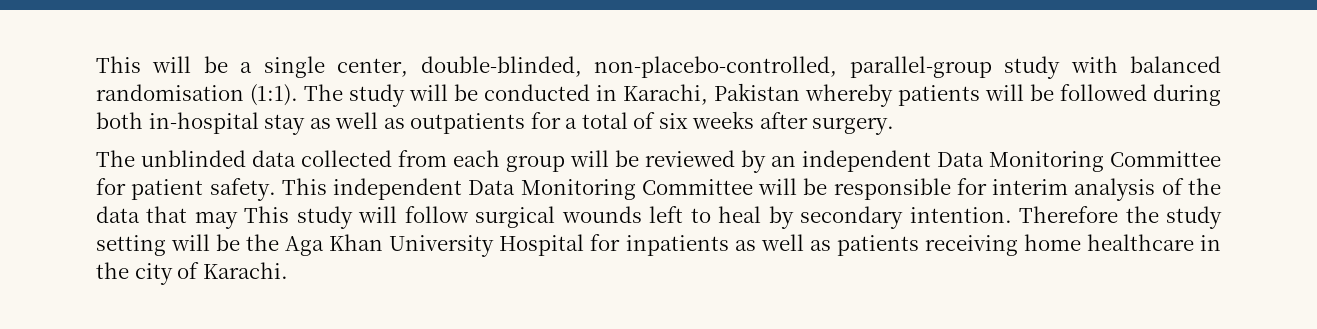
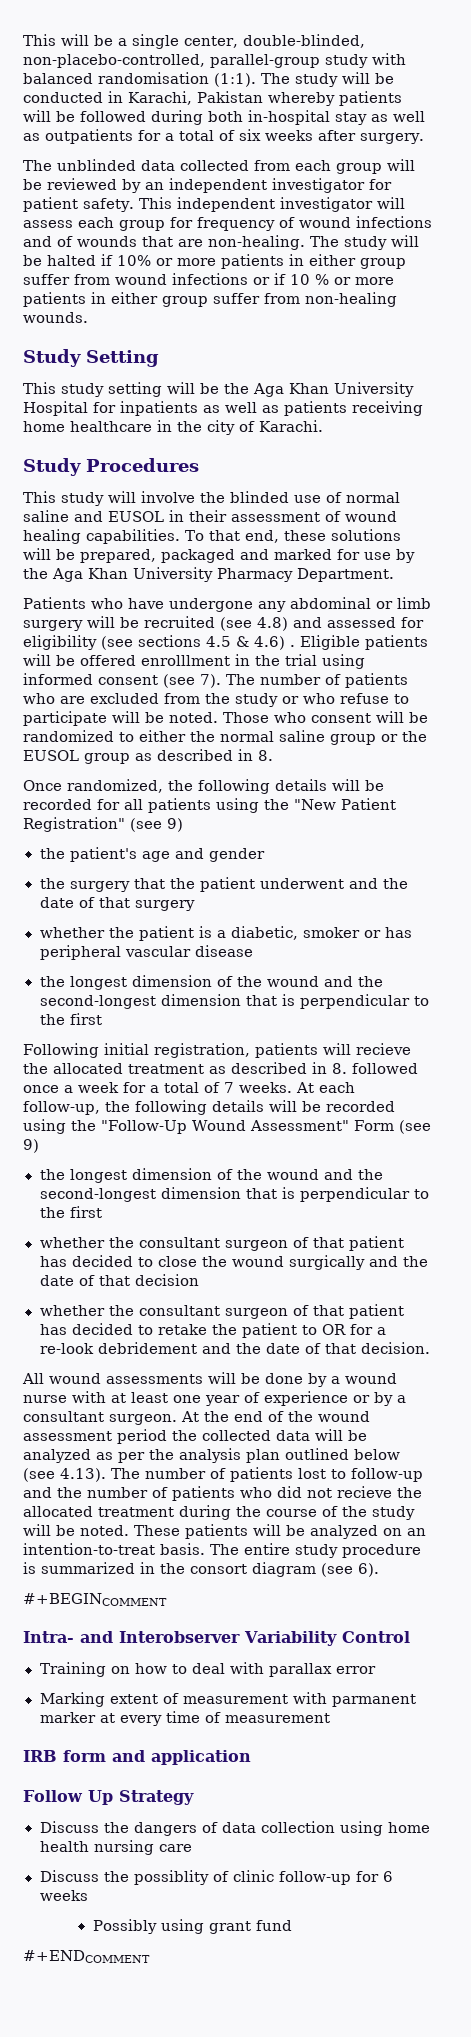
[937,151,1221,172] Data Monitoring Committee -> [272,178,365,193] investigator
[468,178,1221,201] [96,206,1159,229] Data Monitoring Committee will be responsible for interim analysis of the data that may This study will follow surgical wounds left to heal by secondary intention. Therefore the -> [279,197,405,212] [23,216,432,231] [23,235,419,250] [23,254,406,269] [23,273,394,285] [23,292,397,307] [23,312,88,323] [23,349,159,367] [23,382,56,394] investigator will assess each group for frequency of wound infections and of wounds that are non-healing. The study will be halted if 10% or more patients in either group suffer from wound infections or if 10 % or more patients in either group suffer from non-healing wounds. // Study Setting // This
(288, 270) none -> [23,458,199,476] [23,491,400,506] [23,510,397,522] [23,529,401,544] [23,548,415,563] [23,567,394,582] [23,597,431,612] [23,616,424,631] [23,635,428,650] [23,654,365,669] [23,673,408,688] [23,693,409,707] [23,711,428,726] [23,730,427,745] [23,749,273,764] [23,779,384,794] [23,798,396,813] [23,817,183,832] [39,847,265,862] [39,877,408,892] [39,897,195,911] [39,926,412,941] [39,945,253,960] [39,975,383,990] [39,994,429,1009] [39,1013,102,1025] [23,1043,411,1058] [23,1062,418,1074] [23,1082,355,1093] [23,1100,395,1115] [23,1119,431,1134] [23,1139,39,1153] [39,1168,383,1183] [39,1187,429,1202] [39,1206,102,1218] [39,1236,404,1251] [39,1255,428,1270] [39,1274,199,1286] [39,1304,404,1319] [39,1323,386,1338] [39,1342,430,1354] [22,1372,397,1387] [23,1391,406,1406] [23,1411,370,1425] [23,1429,367,1444] [23,1448,400,1463] [23,1467,423,1482] [23,1486,422,1501] [23,1505,415,1520] [23,1524,426,1539] [23,1543,421,1558] [23,1562,379,1577] [23,1593,167,1606] [23,1631,410,1646] [39,1662,376,1677] [39,1692,416,1707] [39,1711,330,1726] [23,1750,251,1765] [23,1790,194,1805] [39,1821,430,1836] [39,1840,192,1855] [39,1870,393,1885] [39,1890,88,1901] [92,1919,292,1934] [23,1950,150,1963] // Study Procedures // This study will involve the blinded use of normal saline and EUSOL in their assessment of wound healing capabilities. To that end, these solutions will be prepared, packaged and marked for use by the Aga Khan University Pharmacy Department. // Patients who have undergone any abdominal or limb surgery will be recruited (see 4.8) and assessed for eligibility (see sections 4.5 & 4.6) . Eligible patients will be offered enrolllment in the trial using informed consent (see 7). The number of patients who are excluded from the study or who refuse to participate will be noted. Those who consent will be randomized to either the normal saline group or the EUSOL group as described in 8. // Once randomized, the following details will be recorded for all patients using the "New Patient Registration" (see 9) // the patient's age and gender // the surgery that the patient underwent and the date of that surgery // whether the patient is a diabetic, smoker or has peripheral vascular disease // the longest dimension of the wound and the second-longest dimension that is perpendicular to the first // Following initial registration, patients will recieve the allocated treatment as described in 8. followed once a week for a total of 7 weeks. At each follow-up, the following details will be recorded using the "Follow-Up Wound Assessment" Form (see 9) // the longest dimension of the wound and the second-longest dimension that is perpendicular to the first // whether the consultant surgeon of that patient has decided to close the wound surgically and the date of that decision // whether the consultant surgeon of that patient has decided to retake the patient to OR for a re-look debridement and the date of that decision. // All wound assessments will be done by a wound nurse with at least one year of experience or by a consultant surgeon. At the end of the wound assessment period the collected data will be analyzed as per the analysis plan outlined below (see 4.13). The number of patients lost to follow-up and the number of patients who did not recieve the allocated treatment during the course of the study will be noted. These patients will be analyzed on an intention-to-treat basis. The entire study procedure is summarized in the consort diagram (see 6). // #+BEGINCOMMENT // Intra- and Interobserver Variability Control // Training on how to deal with parallax error // Marking extent of measurement with parmanent marker at every time of measurement // IRB form and application // Follow Up Strategy // Discuss the dangers of data collection using home health nursing care // Discuss the possiblity of clinic follow-up for 6 weeks // Possibly using grant fund // #+ENDCOMMENT

